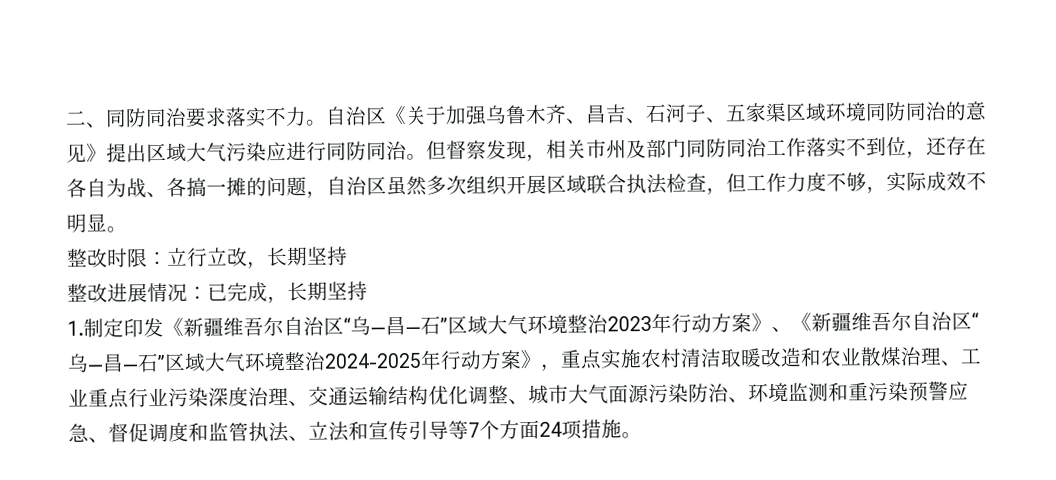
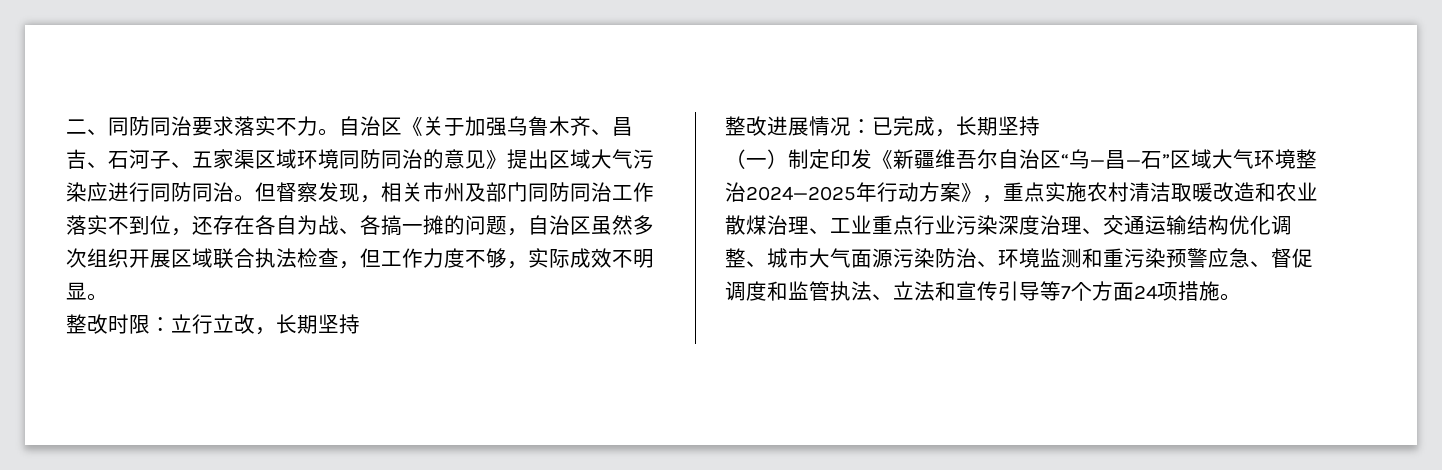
[67,320,84,336] 1. -> [725,149,788,169] （一）
[607,311,979,333] [67,351,422,373] 2023年行动方案》、《新疆维吾尔自治区“乌—昌—石”区域大气环境整治2024-2025 -> [746,186,856,201] 2024—2025

